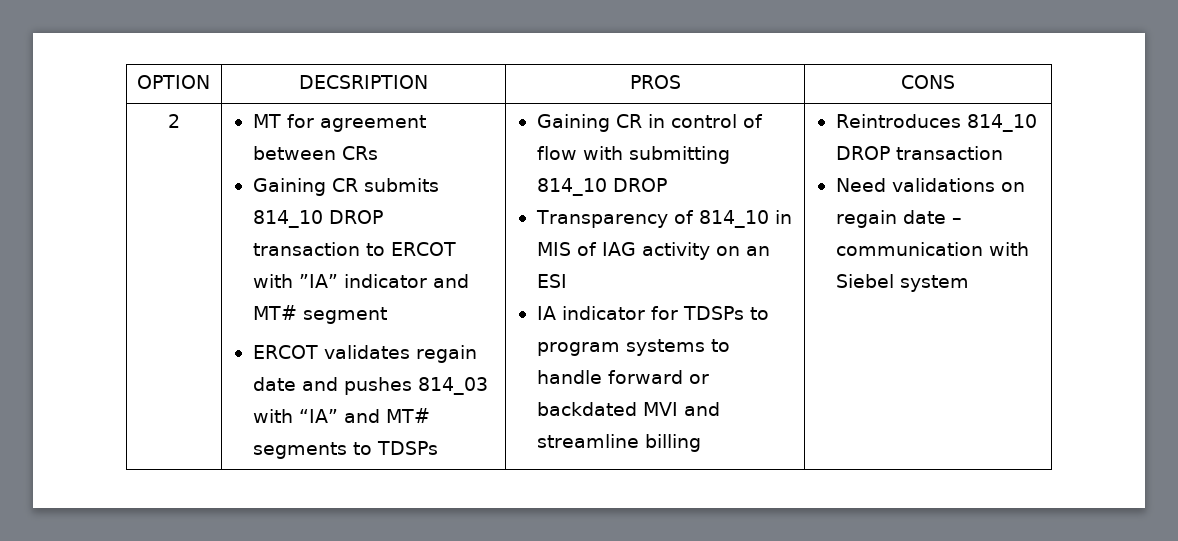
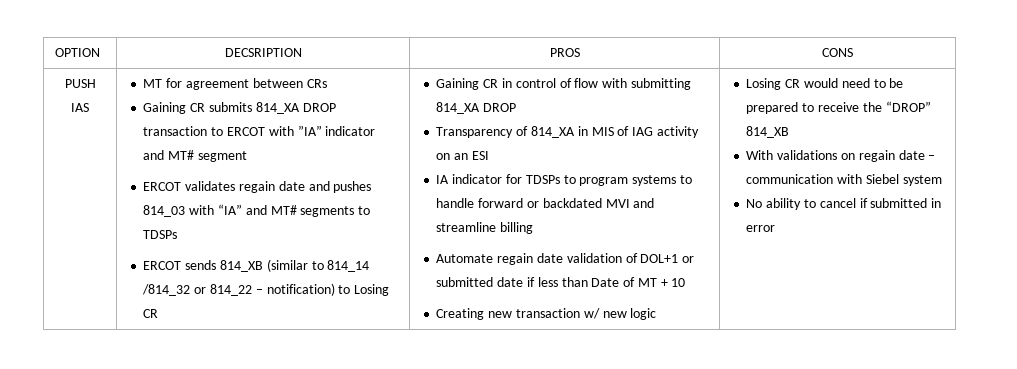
[168,114,180,128] 2 -> [64,79,96,88] [71,103,89,112] PUSH IAS
[252,210,323,228] 814_10 -> [255,102,300,114] 814_XA
(438, 448) none -> [143,259,370,272] [142,283,390,296] [143,309,159,318] // ERCOT sends 814_XB (similar to 814_14 /814_32 or 814_22 – notification) to Losing CR
[536,178,607,196] 814_10 -> [436,102,481,114] 814_XA
[698,210,769,228] 814_10 -> [531,126,576,138] 814_XA
[835,114,1037,132] [835,146,1003,160] [835,178,886,192] | Reintroduces 814_10 DROP transaction // Need -> [436,253,695,265] [436,277,686,287] [436,308,657,320] [746,78,904,90] [746,101,931,114] [746,126,790,138] [746,150,774,160] // Automate regain date validation of DOL+1 or submitted date if less than Date of MT + 10 // Creating new transaction w/ new logic | Losing CR would need to be prepared to receive the “DROP” 814_XB // With
(969, 283) none -> [746,198,942,210] [746,225,776,232] // No ability to cancel if submitted in error

